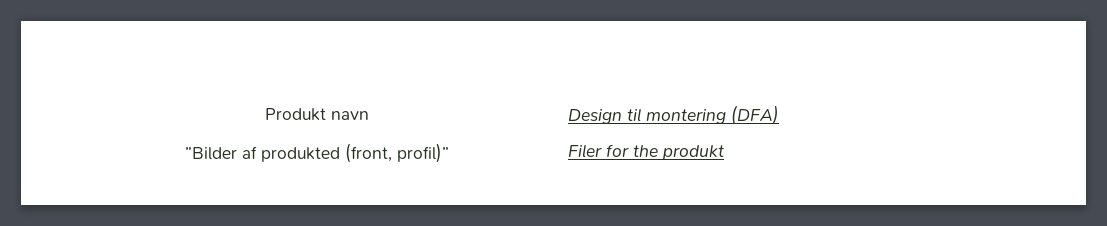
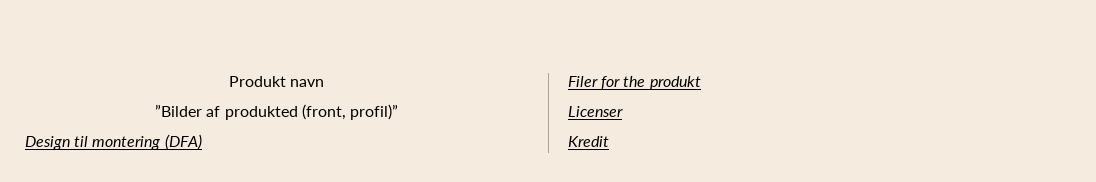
(724, 152) none -> [568,106,623,117] [568,136,609,147] // Licenser // Kredit

